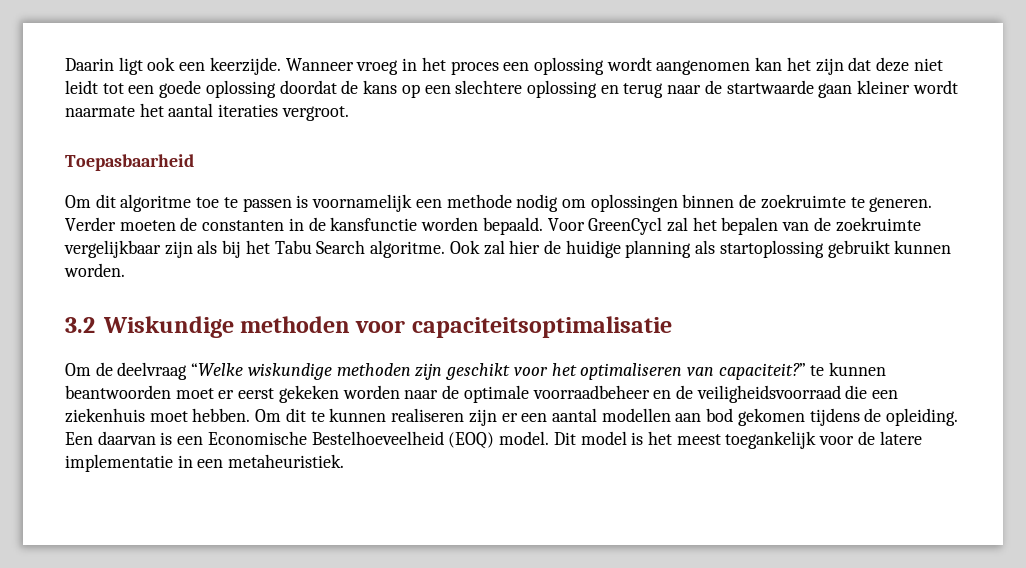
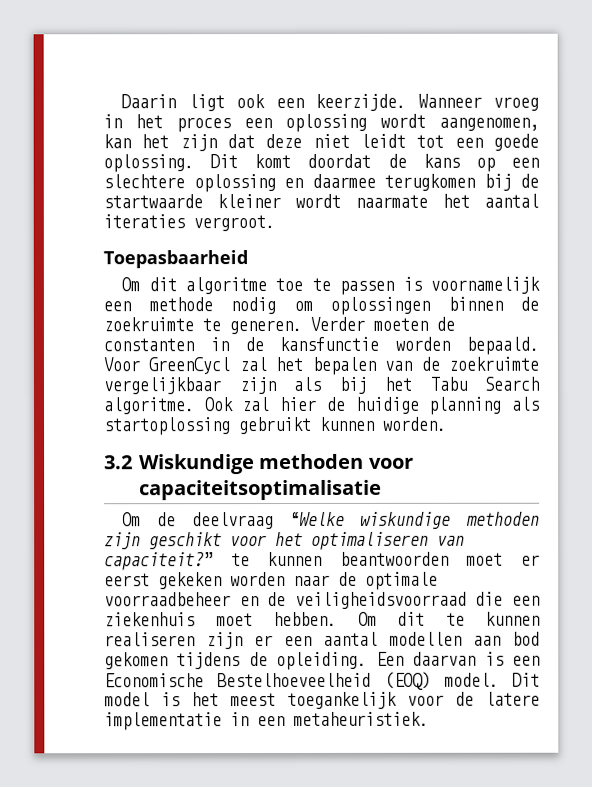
[656,60,751,75] aangenomen -> [439,117,539,131] aangenomen,
[205,80,276,98] oplossing -> [103,154,292,173] oplossing. Dit komt
[623,83,702,98] terug naar -> [311,173,512,191] daarmee terugkomen bij
[818,83,853,98] gaan -> (203, 201) none

